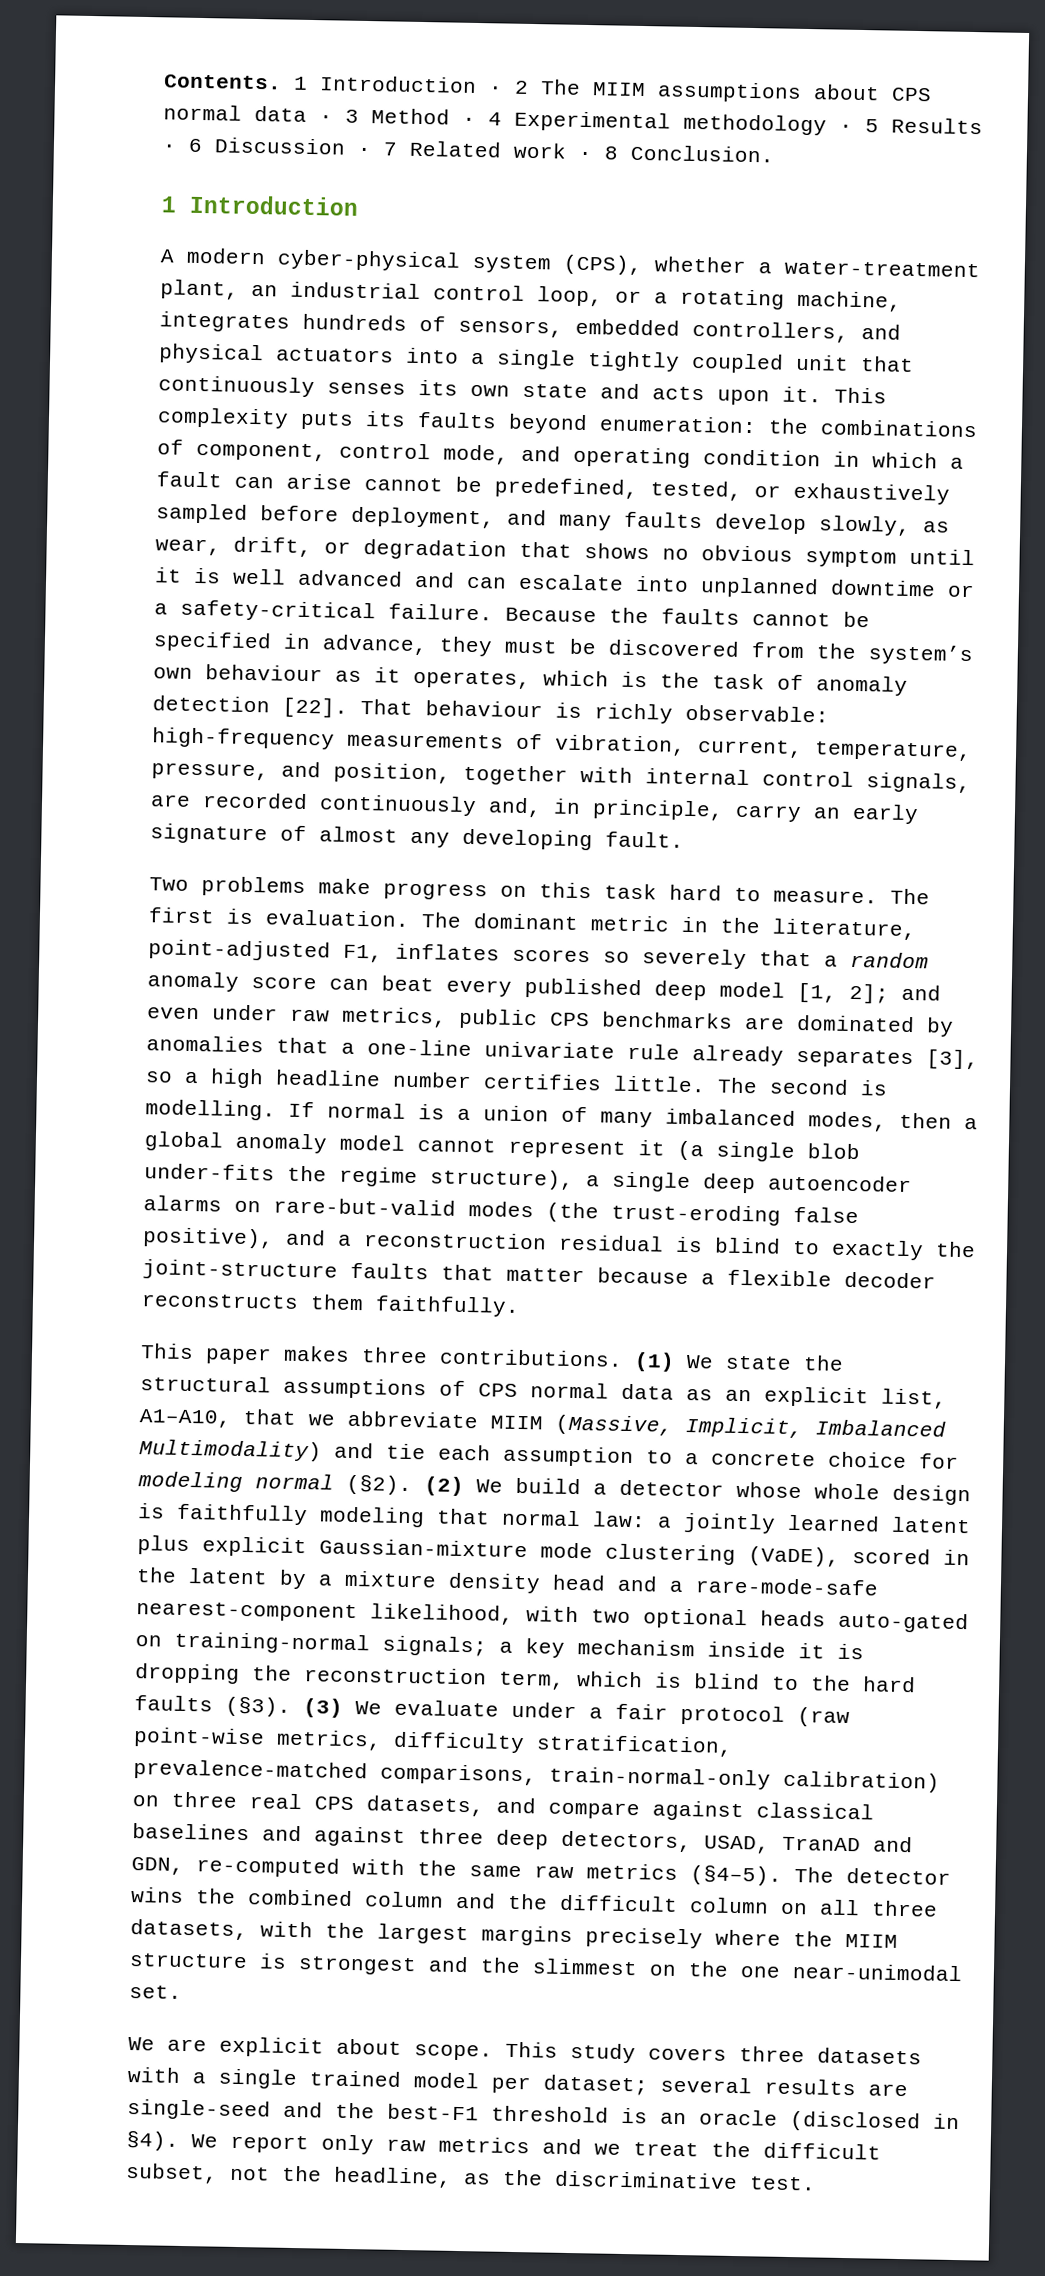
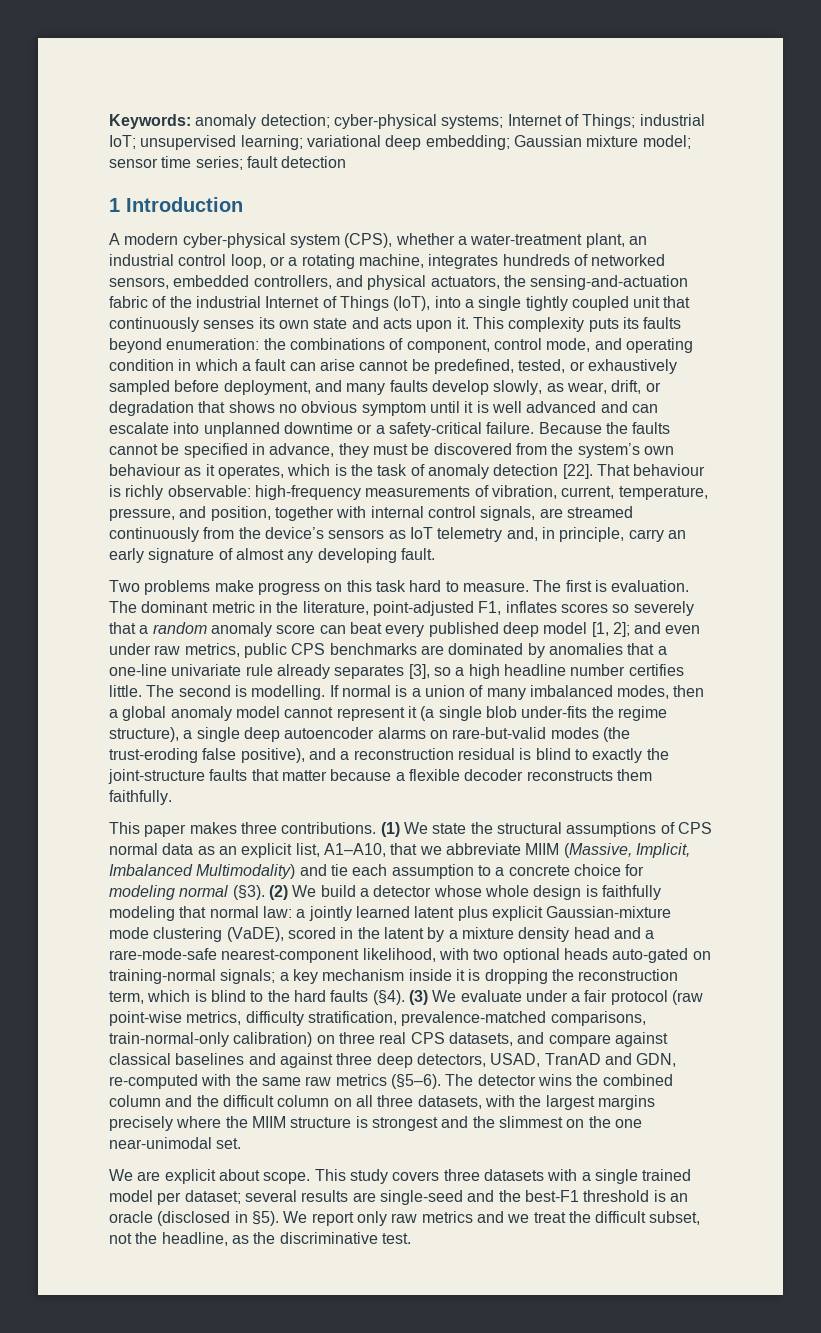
[164,74,932,103] [163,104,983,136] [162,137,775,163] Contents. 1 Introduction · 2 The MIIM assumptions about CPS normal data · 3 Method · 4 Experimental methodology · 5 Results · 6 Discussion · 7 Related work · 8 Conclusion. -> [109,114,705,129] [109,135,691,150] [109,156,347,170] Keywords: anomaly detection; cyber-physical systems; Internet of Things; industrial IoT; unsupervised learning; variational deep embedding; Gaussian mixture model; sensor time series; fault detection
(446, 324) none -> [591,254,666,266] networked
[276,347,394,363] actuators -> [430,275,689,290] [109,296,431,311] actuators, the sensing-and-actuation fabric of the industrial Internet of Things (IoT),
[202,792,477,817] recorded continuously -> [566,506,633,518] [109,527,503,542] streamed continuously from the device’s sensors as IoT telemetry
[346,1474,412,1496] (§2). -> [232,885,265,900] (§3).
[225,1696,291,1717] (§3). -> [372,990,405,1005] (§4).
[690,1865,782,1886] (§4–5). -> [390,1074,441,1089] (§5–6).
[126,2130,179,2151] §4). -> [251,1211,279,1226] §5).

